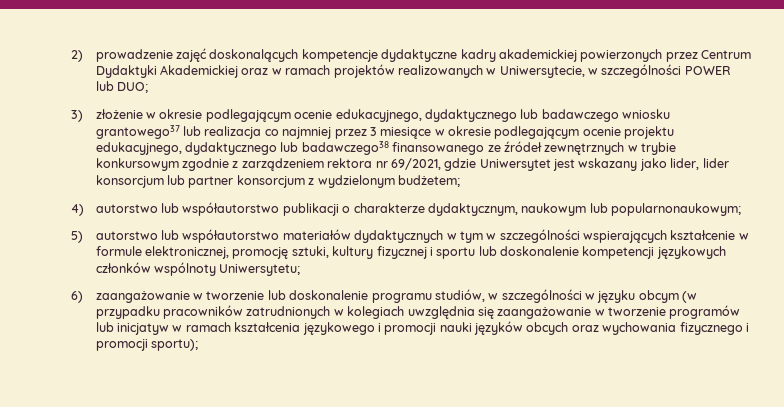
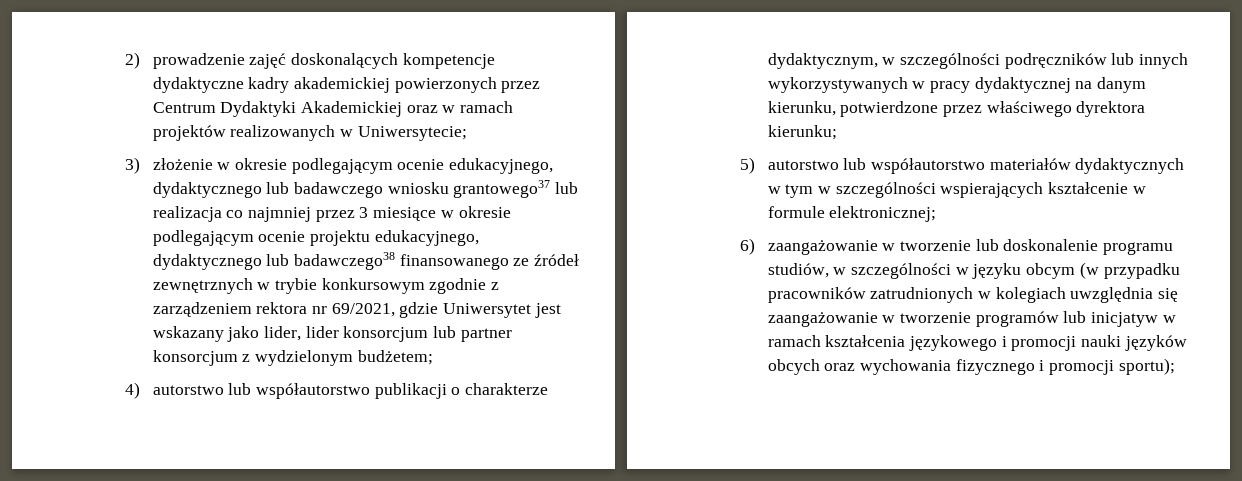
[499,64,731,78] [95,81,148,93] Uniwersytecie, w szczególności POWER lub DUO; -> [357,126,467,141] Uniwersytecie;
[521,203,741,216] naukowym lub popularnonaukowym; -> [882,53,1189,69] [767,77,1147,93] [767,101,1146,117] [767,125,837,140] w szczególności podręczników lub innych wykorzystywanych w pracy dydaktycznej na danym kierunku, potwierdzone przez właściwego dyrektora kierunku;
[144,246,726,259] [95,262,301,276] elektronicznej, promocję sztuki, kultury fizycznej i sportu lub doskonalenie kompetencji językowych członków wspólnoty Uniwersytetu; -> [829,206,937,222] elektronicznej;

